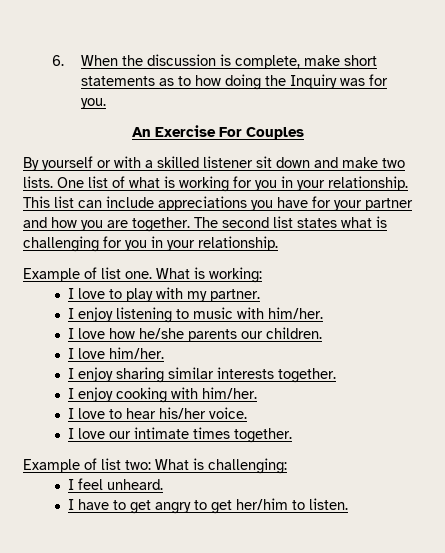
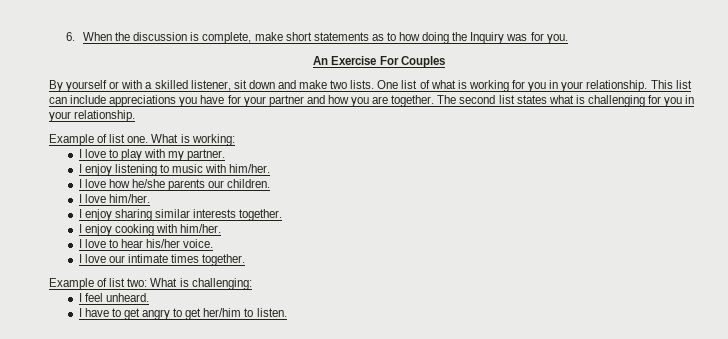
[203,156,253,168] listener -> [190,80,231,91] listener,

